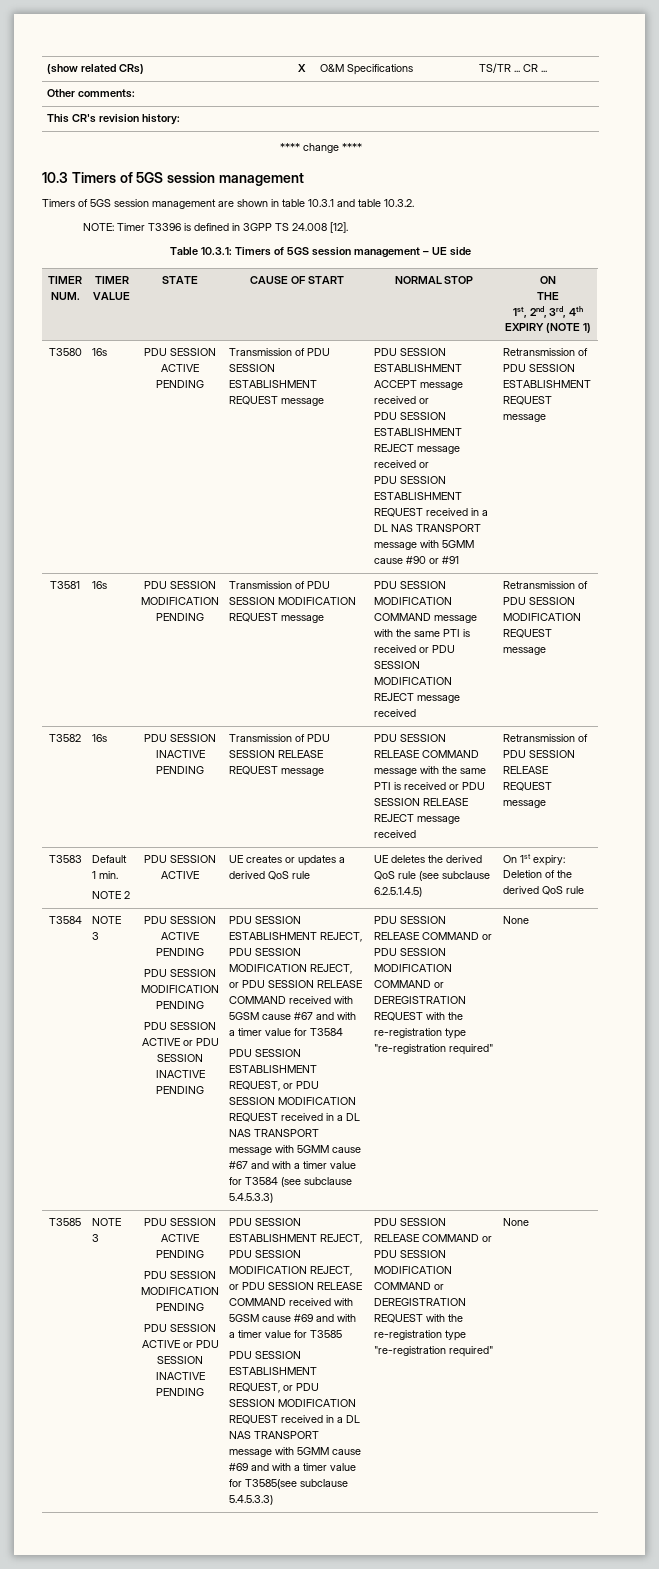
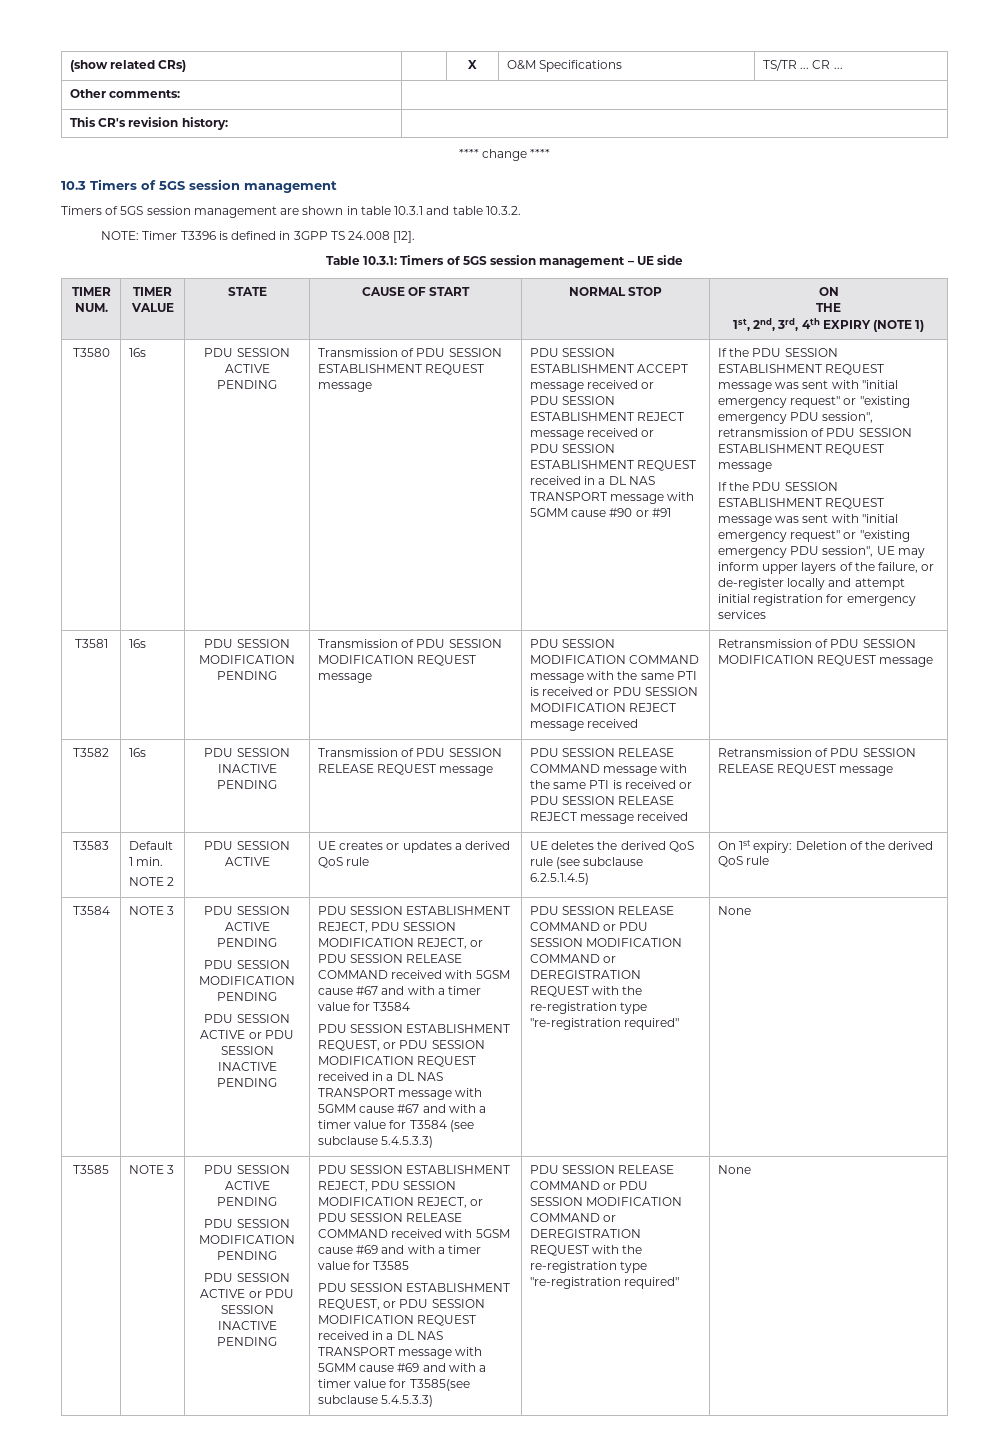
[503,348,589,356] [503,364,576,372] [503,380,592,388] [503,396,553,405] [503,414,547,422] Retransmission of PDU SESSION ESTABLISHMENT REQUEST message -> [717,348,838,357] [717,364,885,375] [717,380,898,392] [717,396,910,408] [717,412,874,424] [717,428,912,437] [717,444,885,455] [717,462,772,472] [717,482,838,491] [717,498,885,509] [717,514,898,526] [717,530,910,542] [717,546,925,558] [717,562,935,574] [717,578,905,590] [717,594,916,606] [717,610,766,619] If the PDU SESSION ESTABLISHMENT REQUEST message was sent with "initial emergency request" or "existing emergency PDU session", retransmission of PDU SESSION ESTABLISHMENT REQUEST message // If the PDU SESSION ESTABLISHMENT REQUEST message was sent with "initial emergency request" or "existing emergency PDU session", UE may inform upper layers of the failure, or de-register locally and attempt initial registration for emergency services

